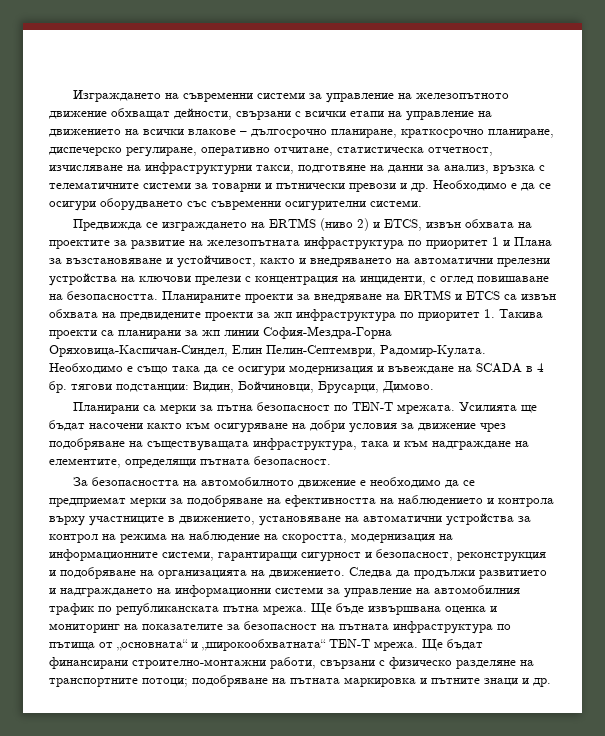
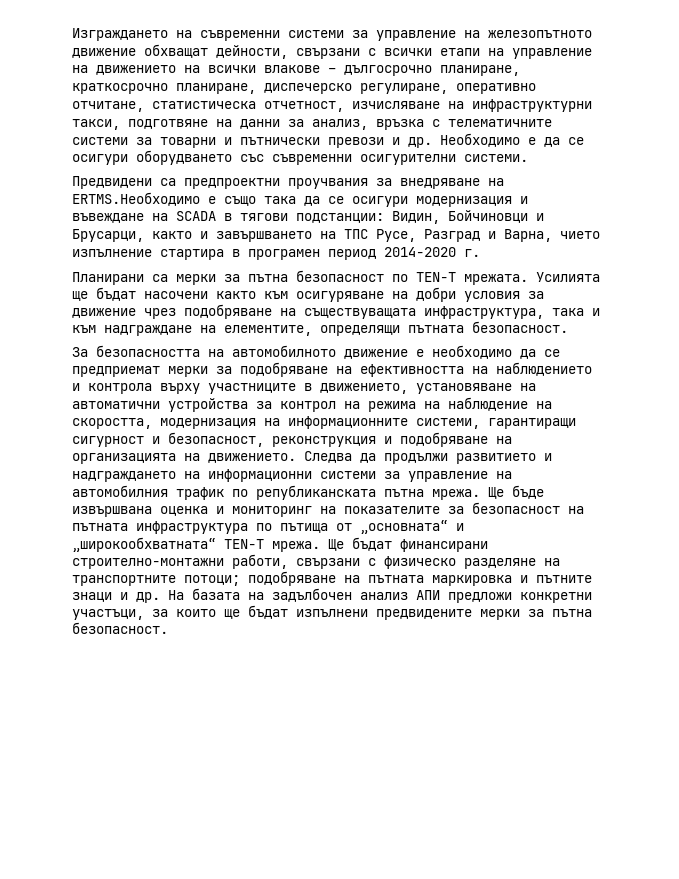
[73,218,533,231] [49,237,552,250] [49,255,550,268] [49,273,549,286] [49,290,556,303] [49,309,543,322] [49,326,392,339] [49,345,486,358] [49,363,123,374] Предвижда се изграждането на ERTMS (ниво 2) и ETCS, извън обхвата на проектите за развитие на железопътната инфраструктура по приоритет 1 и Плана за възстановяване и устойчивост, както и внедряването на автоматични прелезни устройства на ключови прелези с концентрация на инциденти, с оглед повишаване на безопасността. Планираните проекти за внедряване на ERTMS и ETCS са извън обхвата на предвидените проекти за жп инфраструктура по приоритет 1. Такива проекти са планирани за жп линии София-Мездра-Горна Оряховица-Каспичан-Синдел, Елин Пелин-Септември, Радомир-Кулата. Необходимо -> [72,176,504,189] [72,192,200,206] Предвидени са предпроектни проучвания за внедряване на ERTMS.Необходимо
[537,363,544,372] [49,381,67,393] 4 бр. -> (232, 217) none
[238,381,434,394] Бойчиновци, Брусарци, Димово. -> [448,210,544,223] [72,229,600,242] [72,247,480,260] Бойчиновци и Брусарци, както и завършването на ТПС Русе, Разград и Варна, чието изпълнение стартира в програмен период 2014-2020 г.
(551, 682) none -> [168,588,592,603] [72,605,592,620] [72,622,168,634] На базата на задълбочен анализ АПИ предложи конкретни участъци, за които ще бъдат изпълнени предвидените мерки за пътна безопасност.

